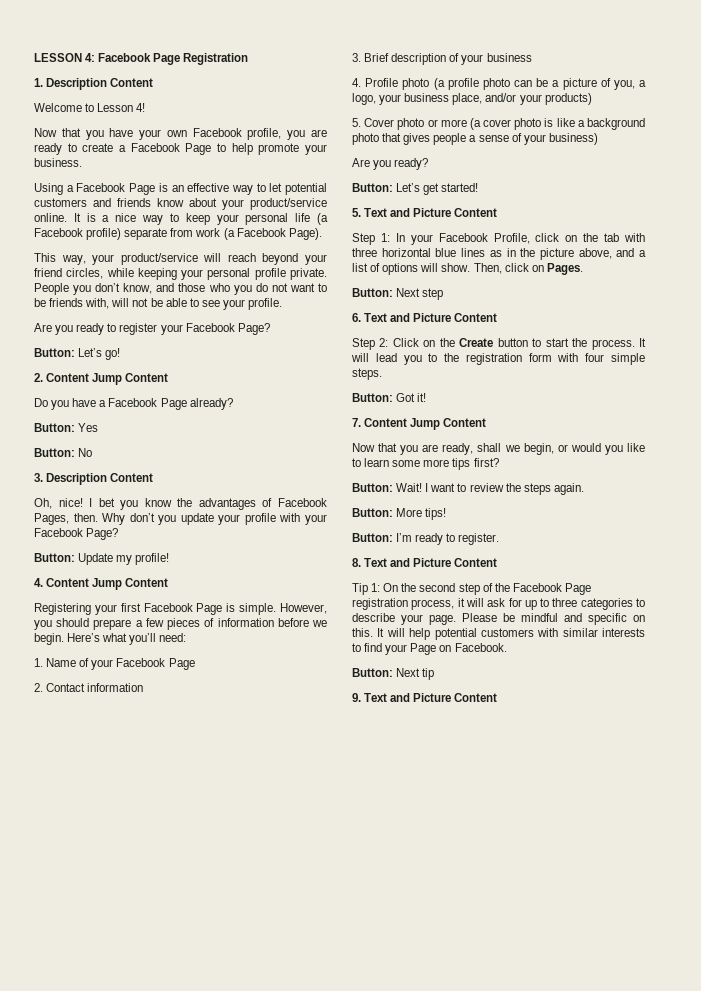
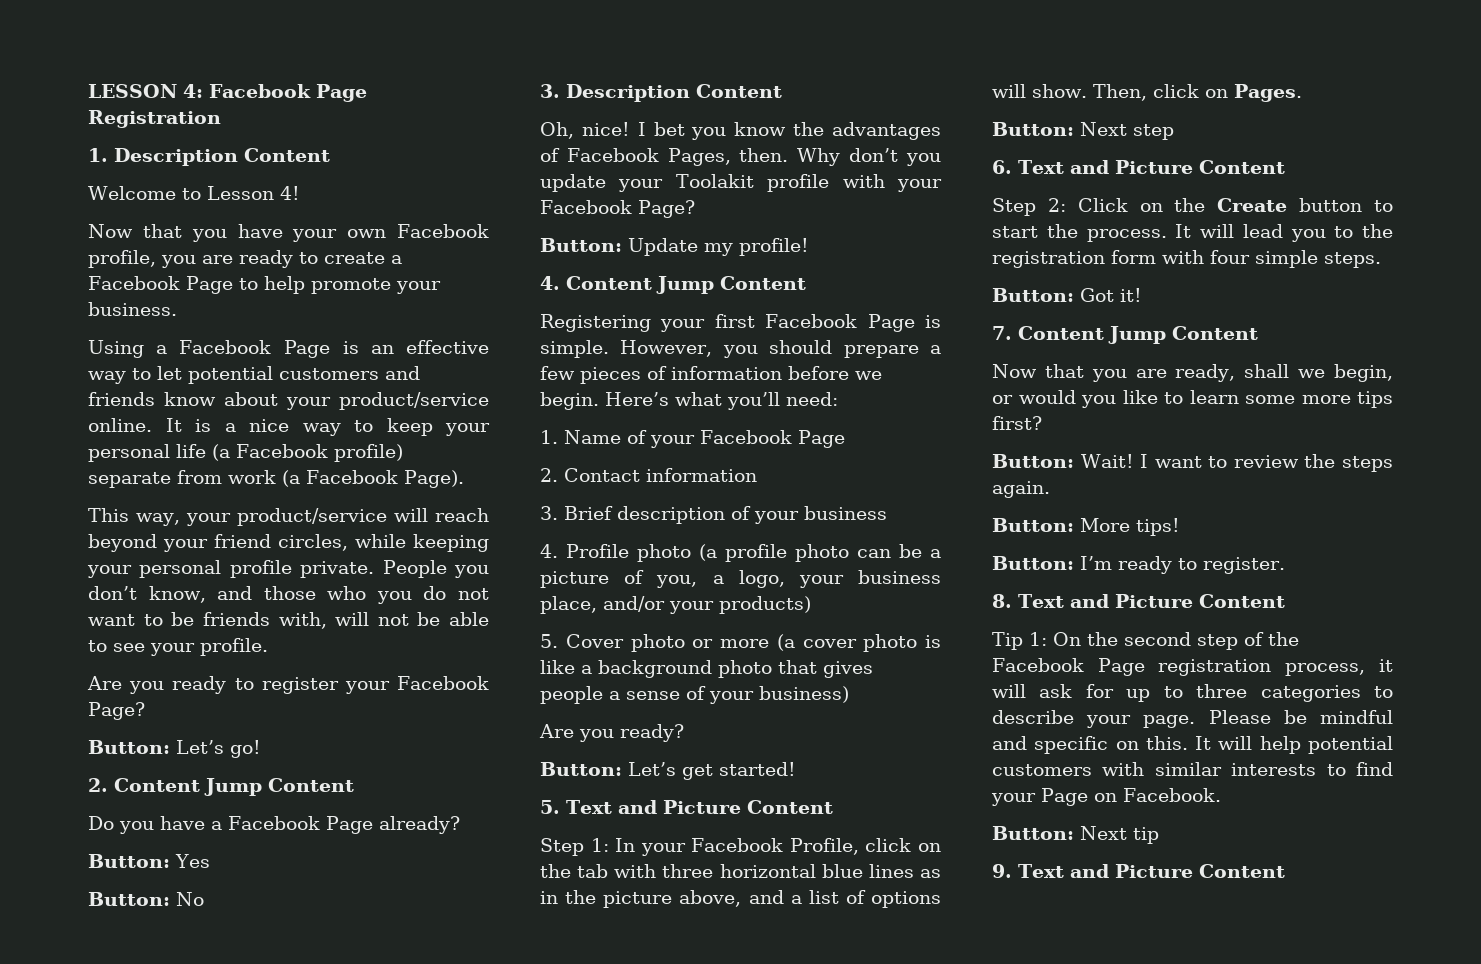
(241, 519) none -> [675,174,754,188] Toolakit

